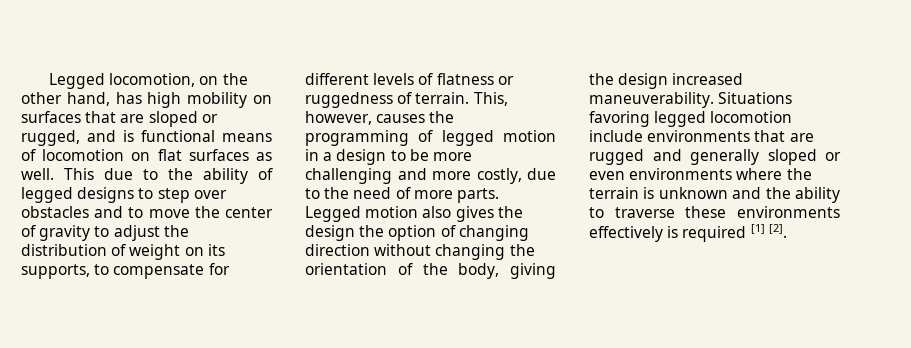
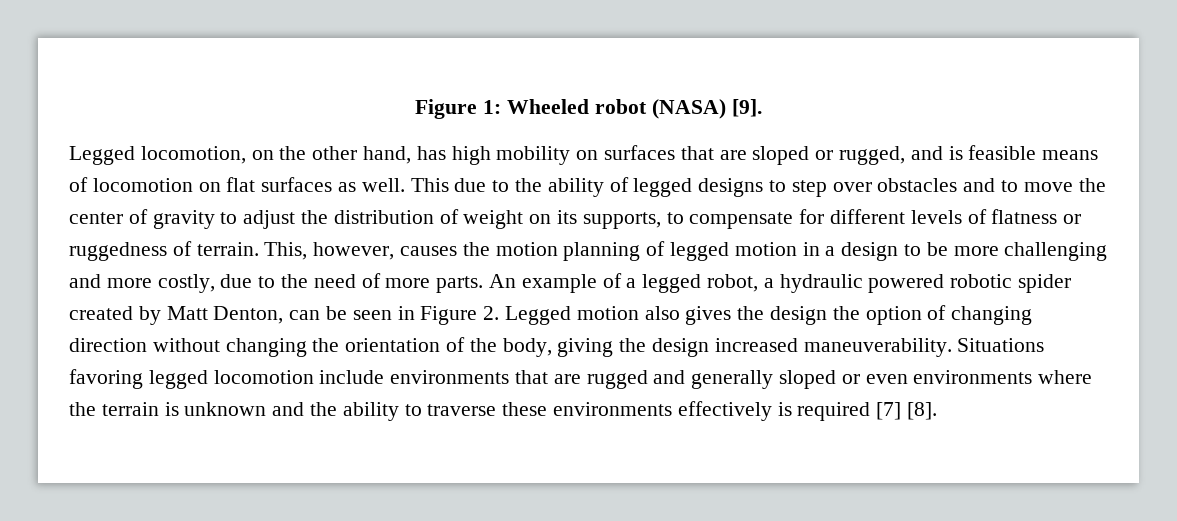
(49, 81) none -> [415,99,762,119] Figure 1: Wheeled robot (NASA) [9]. //
[141,130,215,142] functional -> [968,145,1037,160] feasible
[305,130,409,146] programming -> [495,242,641,261] motion planning
(499, 195) none -> [489,273,1072,293] [69,306,500,325] An example of a legged robot, a hydraulic powered robotic spider created by Matt Denton, can be seen in Figure 2.
[750,224,787,238] [1] [2]. -> [876,402,938,420] [7] [8].

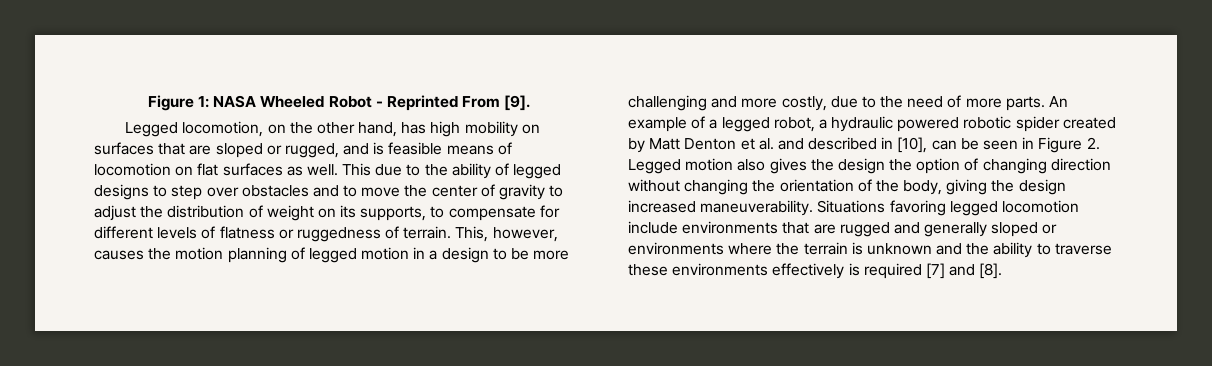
[507,99,726,119] Wheeled robot (NASA) -> [213,95,501,111] NASA Wheeled Robot - Reprinted From
[213,306,284,324] Denton, -> [684,137,928,153] Denton et al. and described in [10],
[865,374,908,384] even -> (1058, 229) none
(902, 411) none -> [949,264,976,276] and

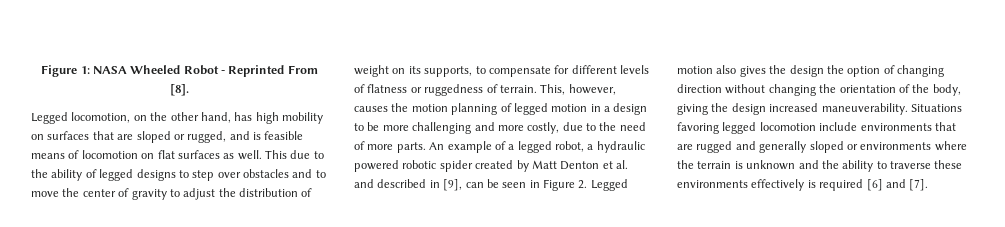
[504,95,531,111] [9]. -> [170,84,189,96] [8].
[897,137,928,153] [10], -> [443,179,463,191] [9],
[925,263,1003,279] [7] and [8]. -> [866,179,929,191] [6] and [7].

